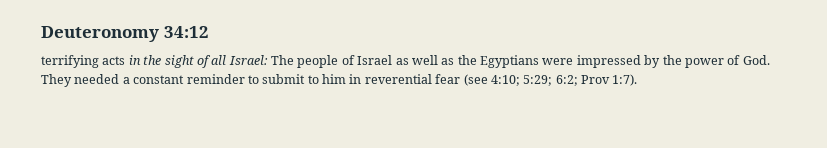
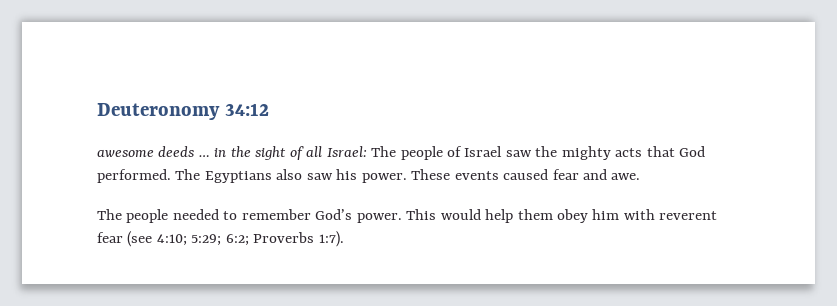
[41,55,126,68] terrifying acts -> [97,146,210,157] awesome deeds …
[395,55,770,68] [41,74,432,87] as well as the Egyptians were impressed by the power of God. They needed a constant reminder to submit to him in reverential -> [505,146,706,160] [97,169,641,183] [97,209,718,223] saw the mighty acts that God performed. The Egyptians also saw his power. These events caused fear and awe. // The people needed to remember God’s power. This would help them obey him with reverent
[581,75,610,84] Prov -> [253,232,315,243] Proverbs

